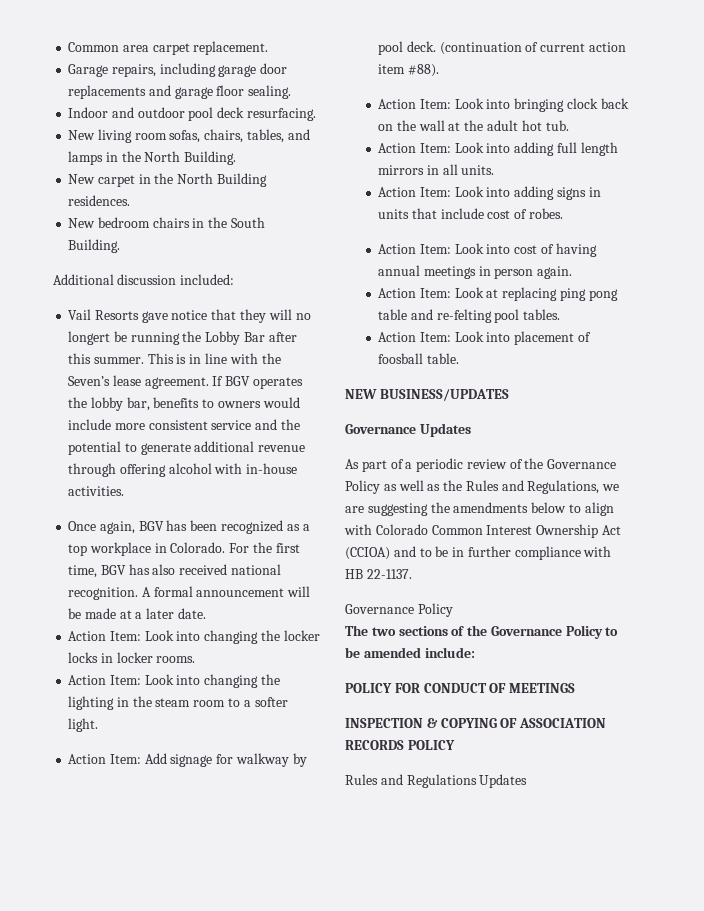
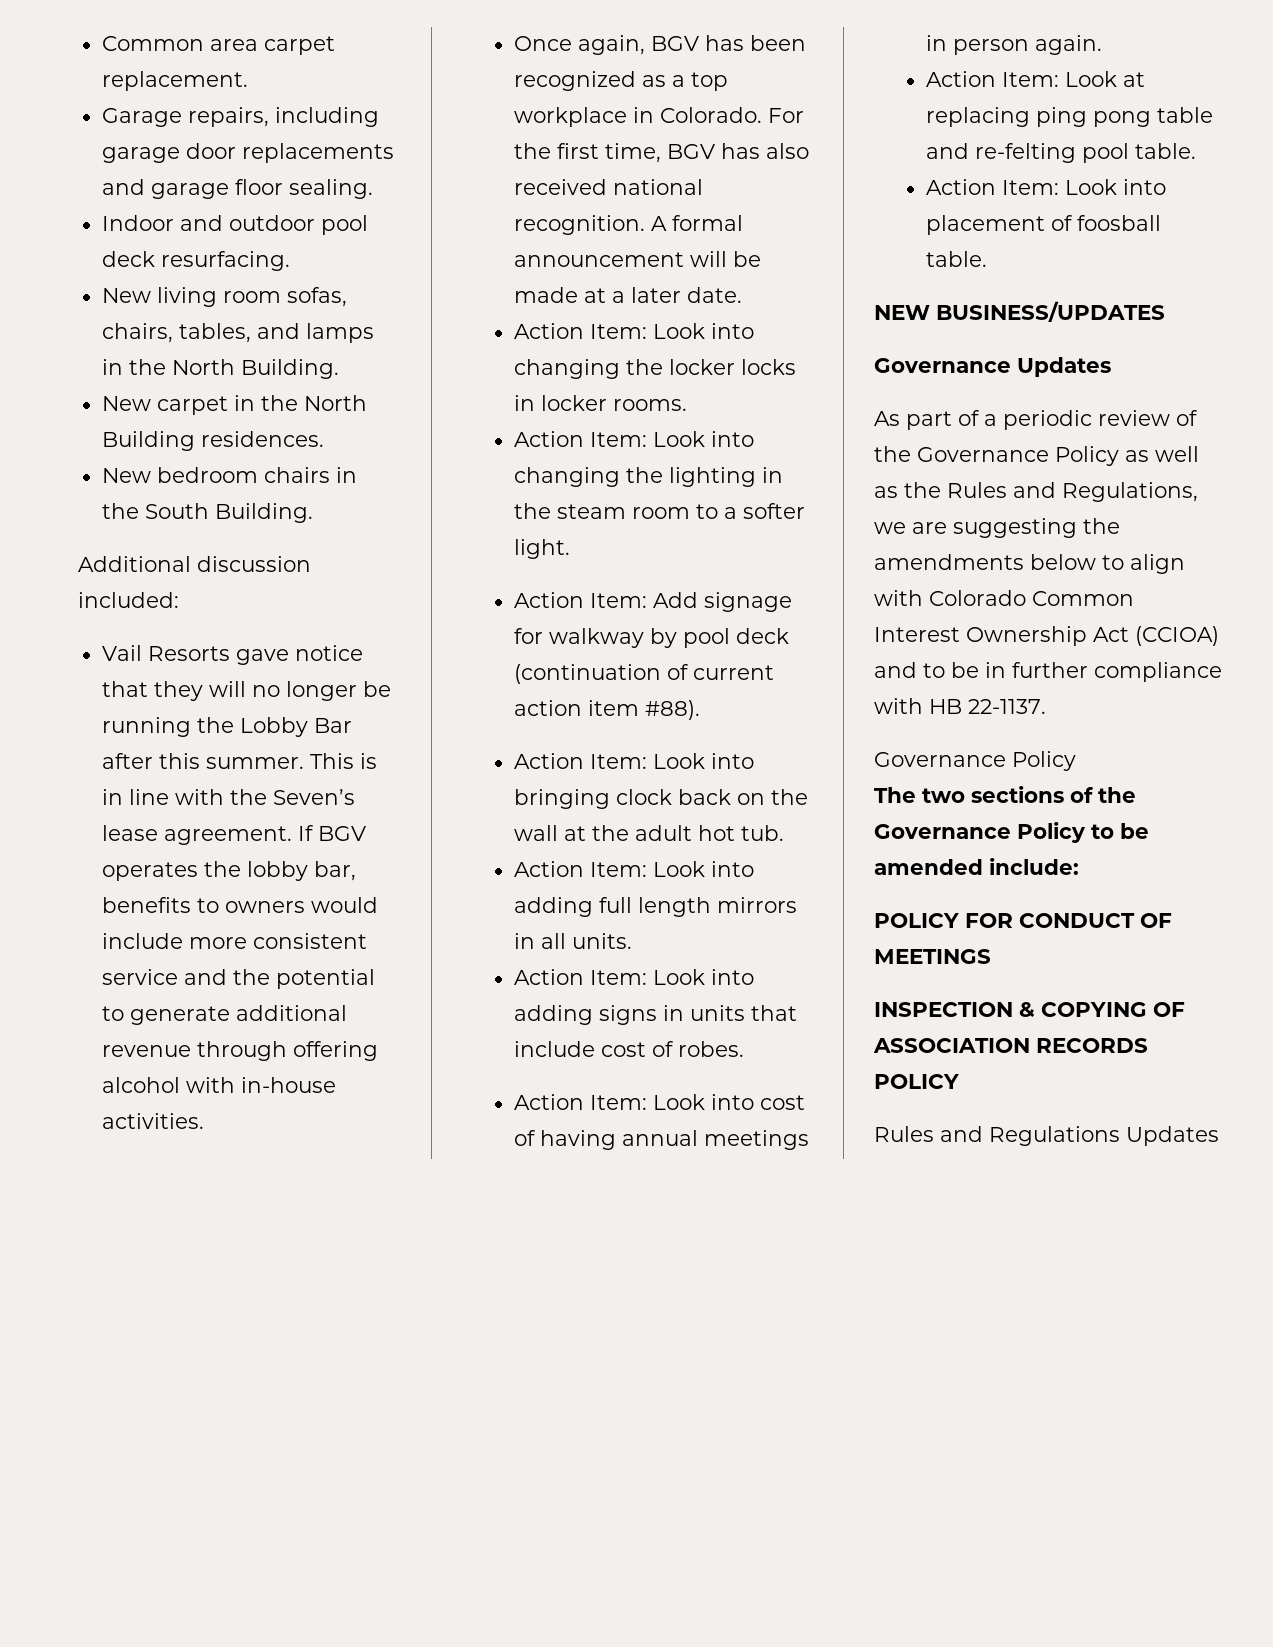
[68,331,111,345] longert -> [285,681,357,701] longer
[406,41,436,52] deck. -> [735,628,789,644] deck
[523,309,561,320] tables. -> [1134,143,1196,159] table.

